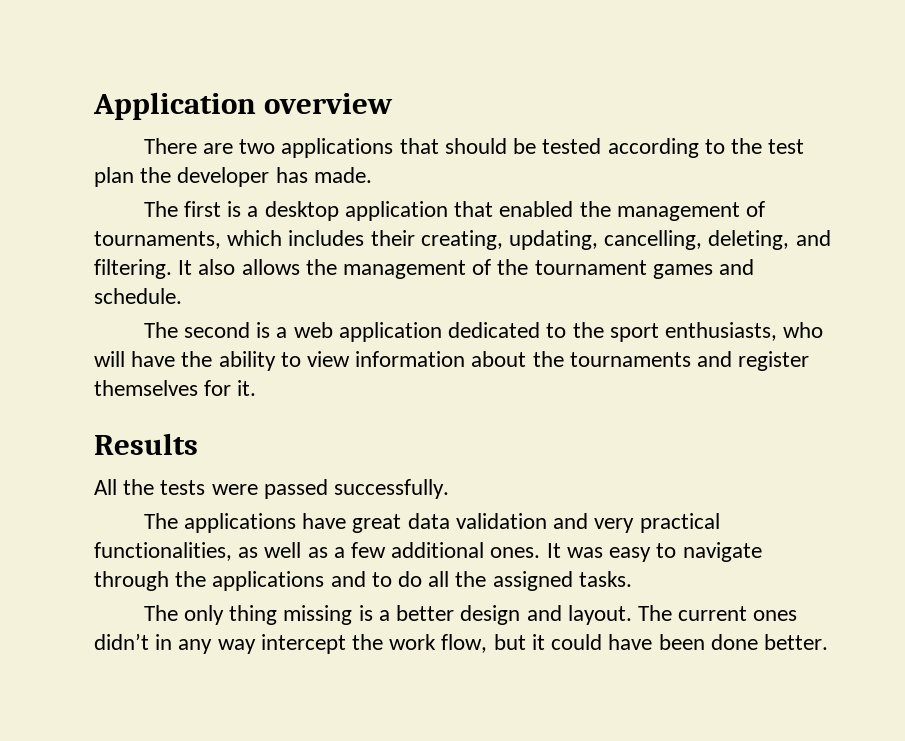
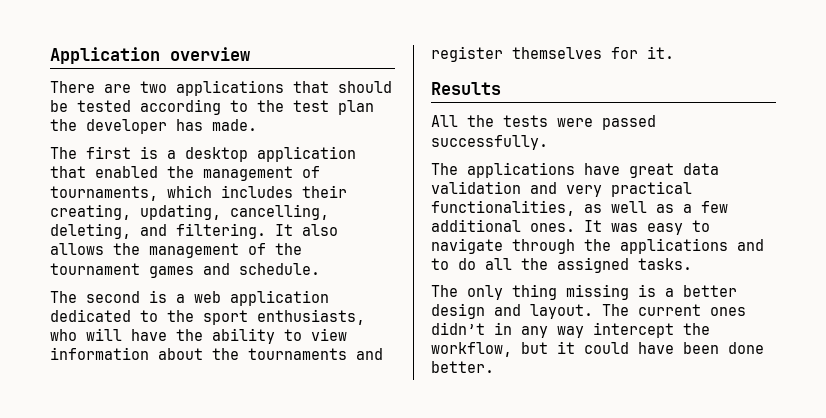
[389,634,488,653] work flow, -> [431,342,512,357] workflow,

